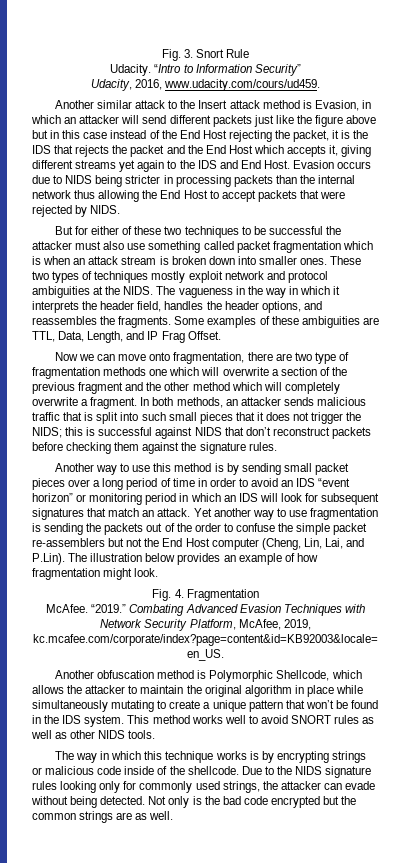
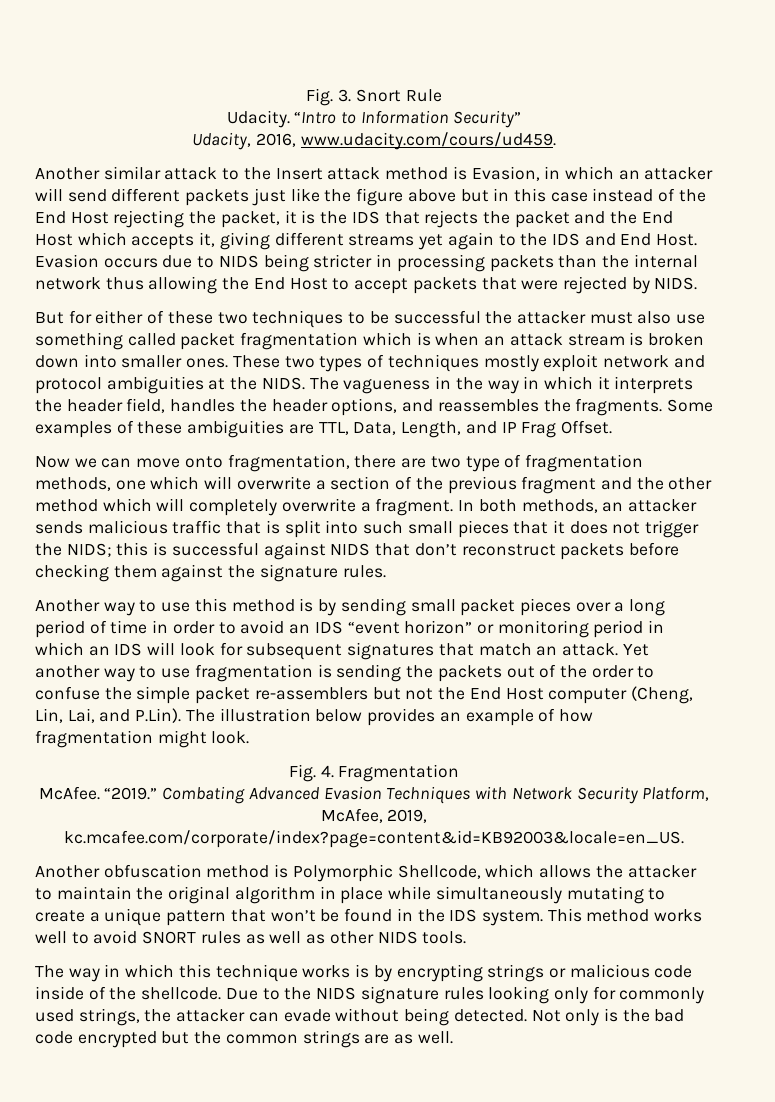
[103,367,147,376] methods -> [35,477,111,491] methods,

